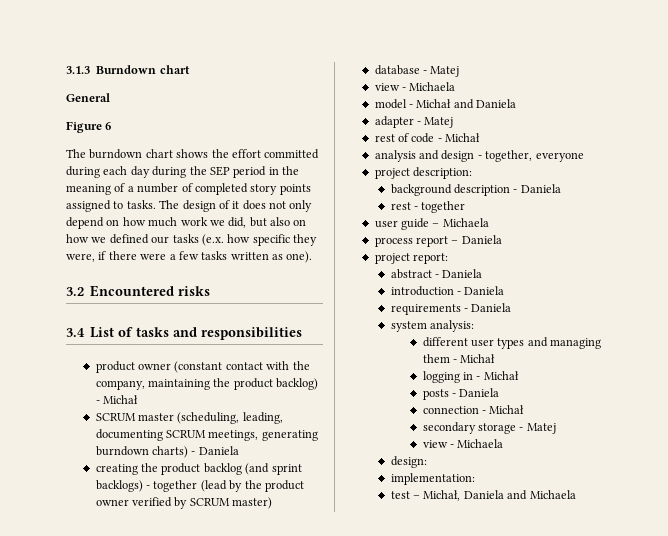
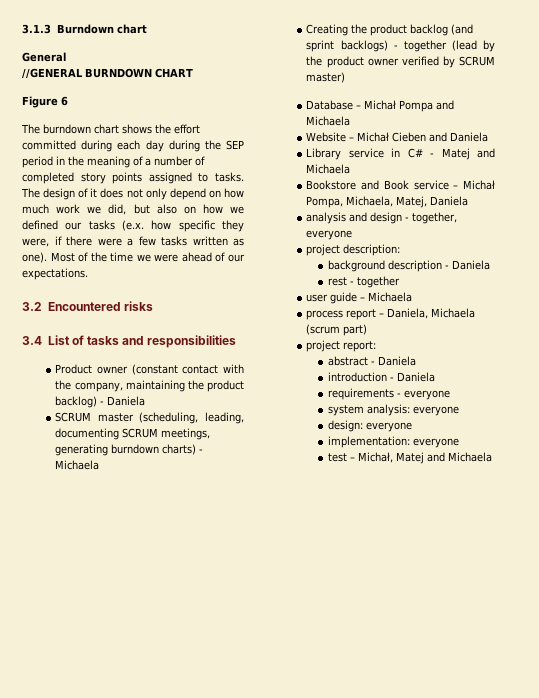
(110, 97) none -> [22,68,193,79] // //GENERAL BURNDOWN CHART
(313, 257) none -> [50,252,245,262] [22,268,88,280] Most of the time we were ahead of our expectations.
[95,361,135,373] product -> [55,364,93,374] Product
[103,395,139,404] Michał -> [107,396,146,406] Daniela
[198,446,239,455] [95,464,138,475] Daniela // creating -> [55,460,100,470] [306,24,349,36] Michaela // Creating
[374,65,460,77] [374,82,456,91] [374,99,452,109] database - Matej // view - Michaela // model - Michał -> [306,100,455,112] [306,116,351,126] [306,132,427,142] Database – Michał Pompa and Michaela // Website – Michał Cieben
[374,116,454,128] [374,133,481,143] adapter - Matej // rest of code - Michał -> [306,148,495,160] [306,164,351,174] [306,180,495,190] [306,196,469,208] Library service in C# - Matej and Michaela // Bookstore and Book service – Michał Pompa, Michaela, Matej, Daniela
[461,235,502,244] Daniela -> [387,308,476,319] [306,324,368,336] Daniela, Michaela (scrum part)
[471,303,512,312] Daniela -> [403,390,450,400] everyone
[422,337,602,349] [422,354,496,363] [422,371,519,383] [422,388,500,400] [422,405,525,414] [422,422,556,434] [422,439,504,448] // different user types and managing them - Michał // logging in - Michał // posts - Daniela // connection - Michał // secondary storage - Matej // view - Michaela -> [412,406,459,416] everyone
(427, 462) none -> [365,422,412,432] everyone
(475, 479) none -> [412,438,459,448] everyone
[463,490,504,499] Daniela -> [395,452,424,464] Matej

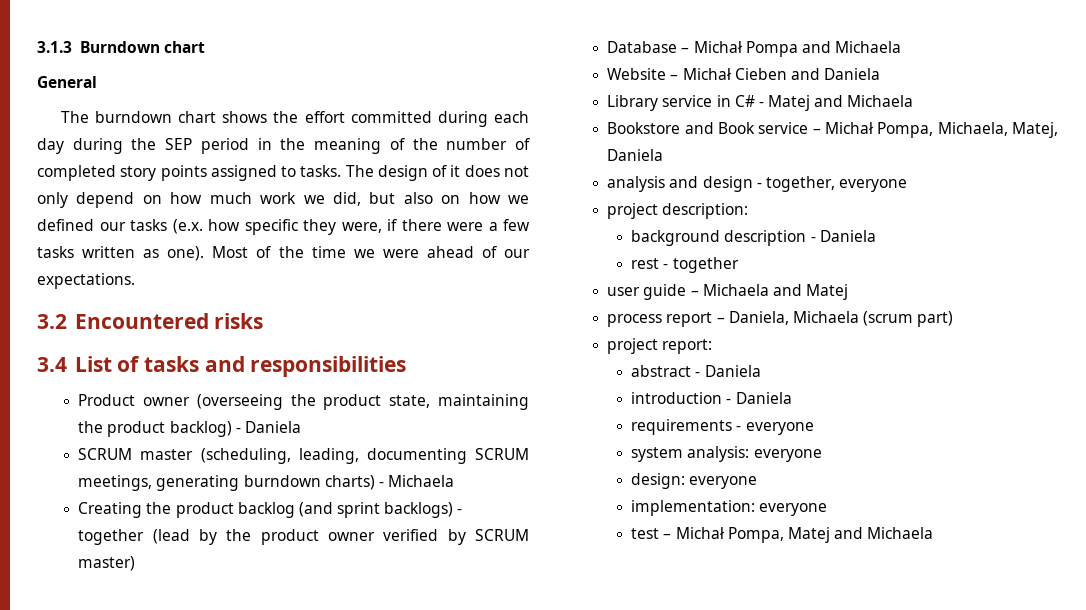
[22,68,193,79] [22,96,68,108] // //GENERAL BURNDOWN CHART // Figure 6 -> (97, 82) none
[145,158,151,166] a -> [412,138,438,150] the
[131,364,244,375] [55,380,123,392] (constant contact with the company, -> [196,394,431,410] (overseeing the product state,
(413, 297) none -> [772,284,849,300] and Matej
[357,452,393,463] Michał, -> [675,527,784,543] Michał Pompa,

